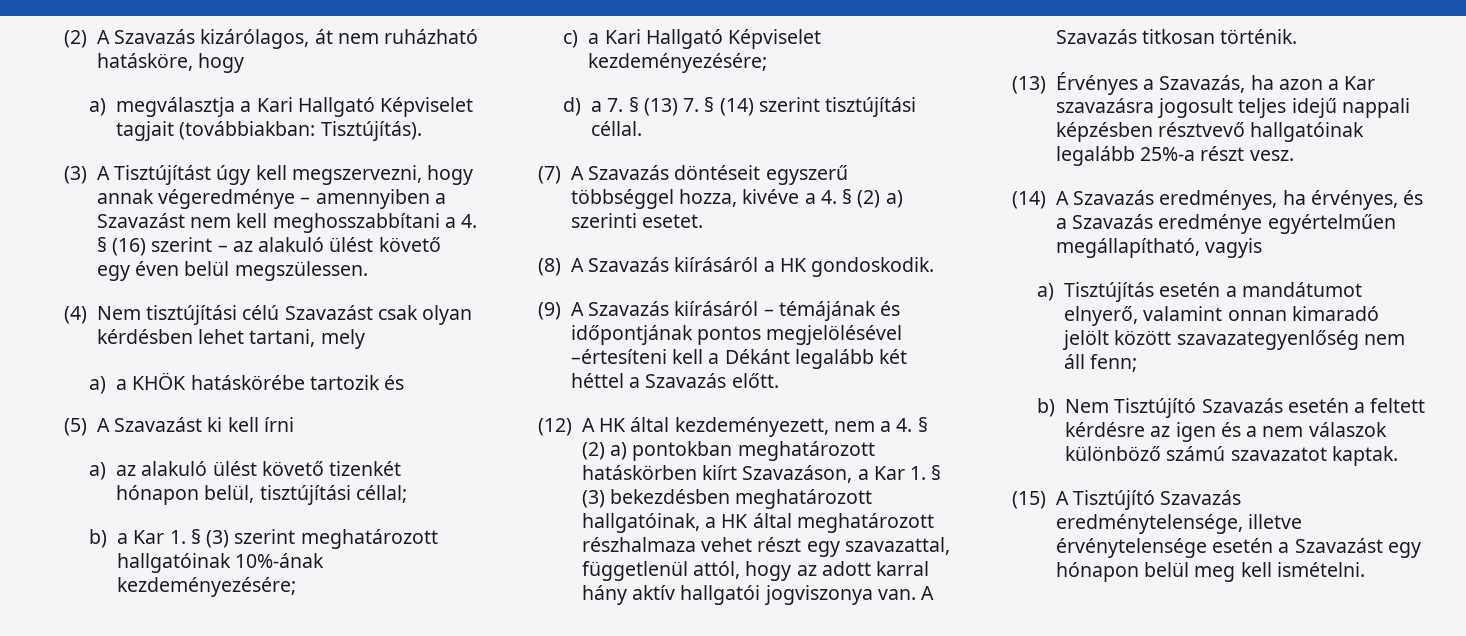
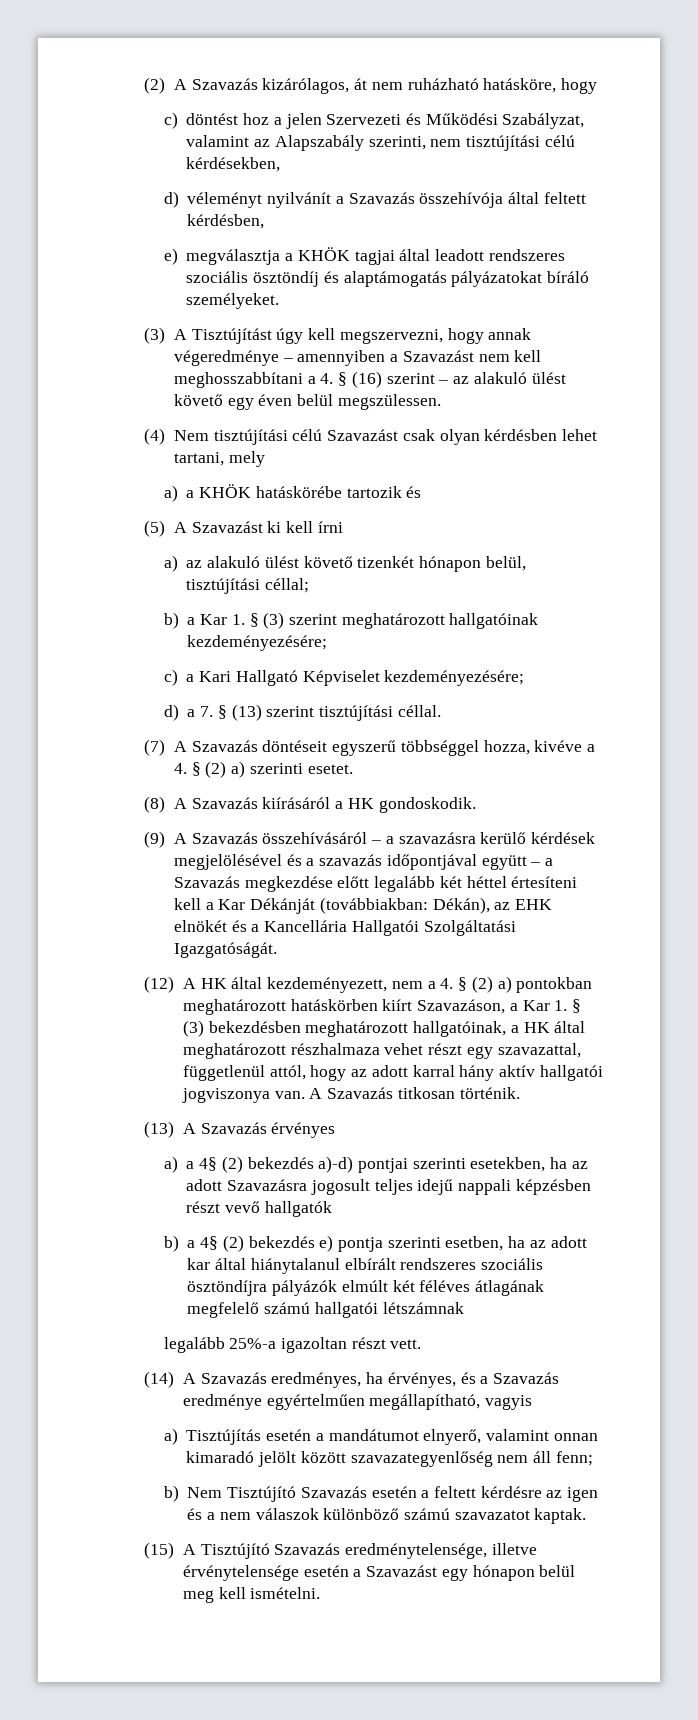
[89,97,474,117] [116,121,422,141] a) megválasztja a Kari Hallgató Képviselet tagjait (továbbiakban: Tisztújítás). -> [163,112,585,129] [186,135,575,151] [186,157,281,172] [163,191,586,208] [187,214,265,229] [163,247,565,265] [186,271,589,287] [186,293,280,309] c) döntést hoz a jelen Szervezeti és Működési Szabályzat, valamint az Alapszabály szerinti, nem tisztújítási célú kérdésekben, // d) véleményt nyilvánít a Szavazás összehívója által feltett kérdésben, // e) megválasztja a KHÖK tagjai által leadott rendszeres szociális ösztöndíj és alaptámogatás pályázatokat bíráló személyeket.
[235,553,325,568] 10%-ának -> (539, 621) none
[683,97,754,116] 7. § (14) -> (262, 712) none
[674,301,901,321] [570,325,903,345] [570,349,908,369] [570,373,779,388] kiírásáról – témájának és időpontjának pontos megjelölésével –értesíteni kell a Dékánt legalább két héttel a Szavazás előtt. -> [262,832,596,844] [174,854,554,870] [174,876,578,892] [174,897,553,914] [174,920,516,936] [174,942,278,958] összehívásáról – a szavazásra kerülő kérdések megjelölésével és a szavazás időpontjával együtt – a Szavazás megkezdése előtt legalább két héttel értesíteni kell a Kar Dékánját (továbbiakban: Dékán), az EHK elnökét és a Kancellária Hallgatói Szolgáltatási Igazgatóságát.
[1055,72,1376,95] [1055,98,1154,113] Érvényes a Szavazás, ha azon a Kar szavazásra -> [183,1122,336,1138] [163,1156,588,1173] [186,1179,308,1191] A Szavazás érvényes // a) a 4§ (2) bekezdés a)-d) pontjai szerinti esetekben, ha az adott Szavazásra
[1158,122,1365,142] [1055,146,1294,166] résztvevő hallgatóinak legalább 25%-a részt vesz. -> [186,1201,332,1217] [163,1235,587,1252] [187,1258,543,1274] [187,1280,544,1296] [187,1302,464,1318] [163,1337,422,1353] részt vevő hallgatók // b) a 4§ (2) bekezdés e) pontja szerinti esetben, ha az adott kar által hiánytalanul elbírált rendszeres szociális ösztöndíjra pályázók elmúlt két féléves átlagának megfelelő számú hallgatói létszámnak // legalább 25%-a igazoltan részt vett.

